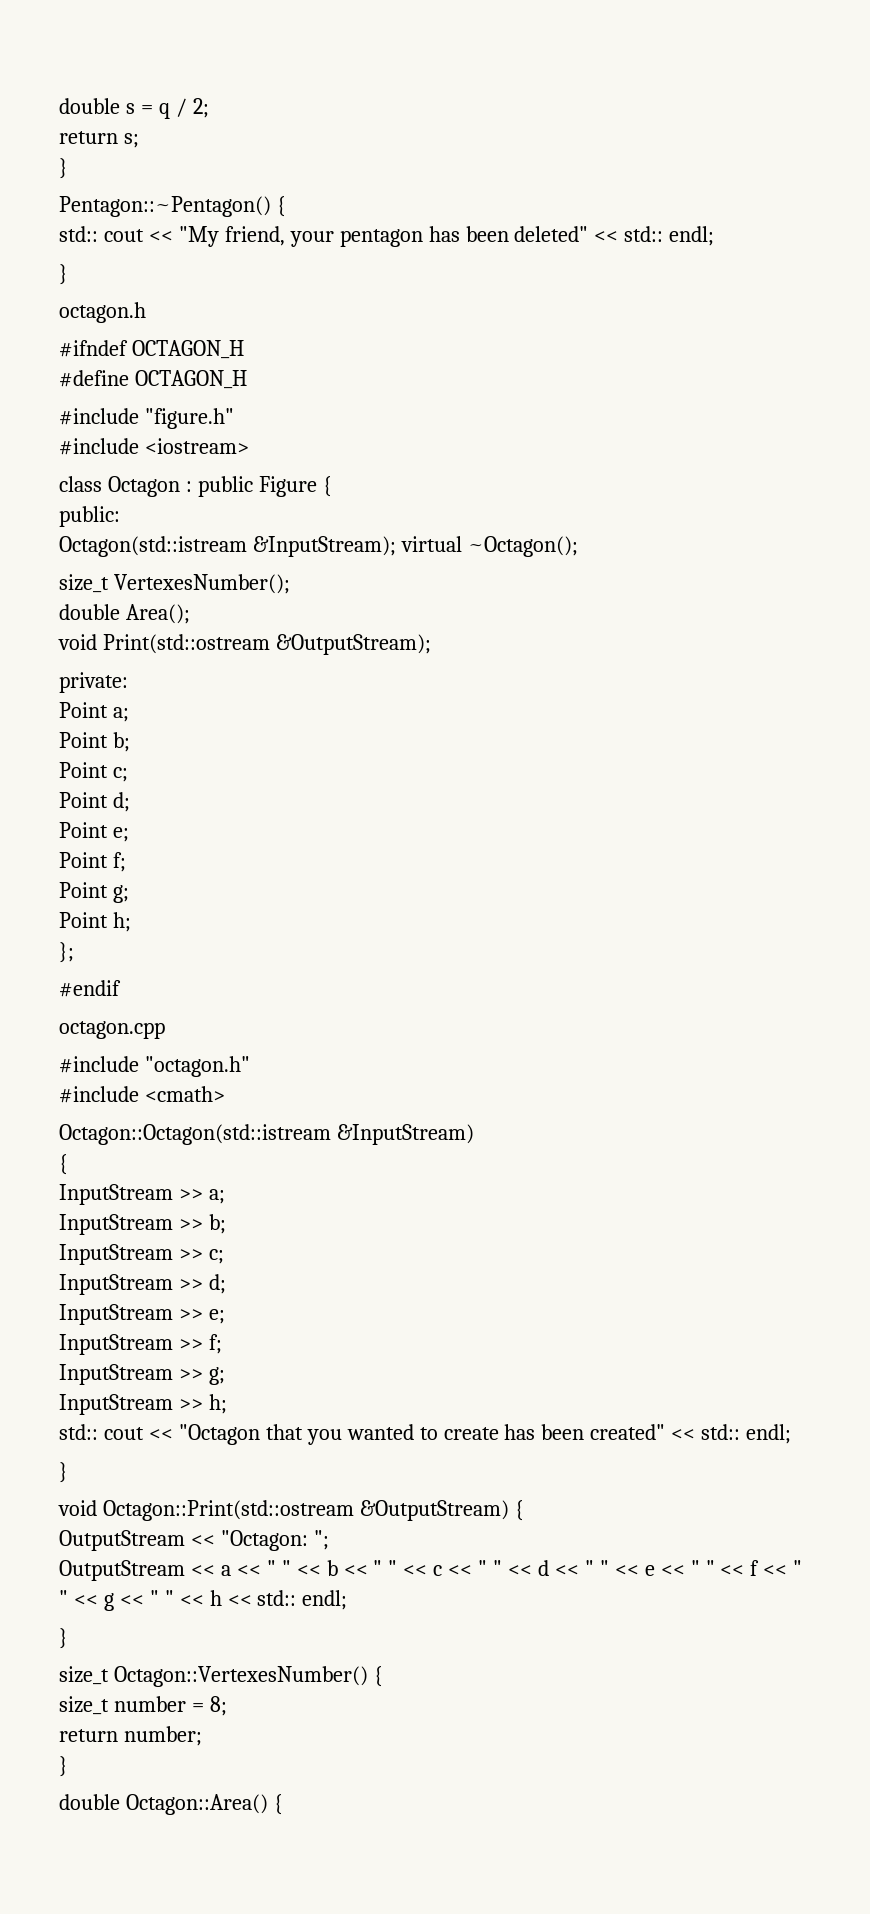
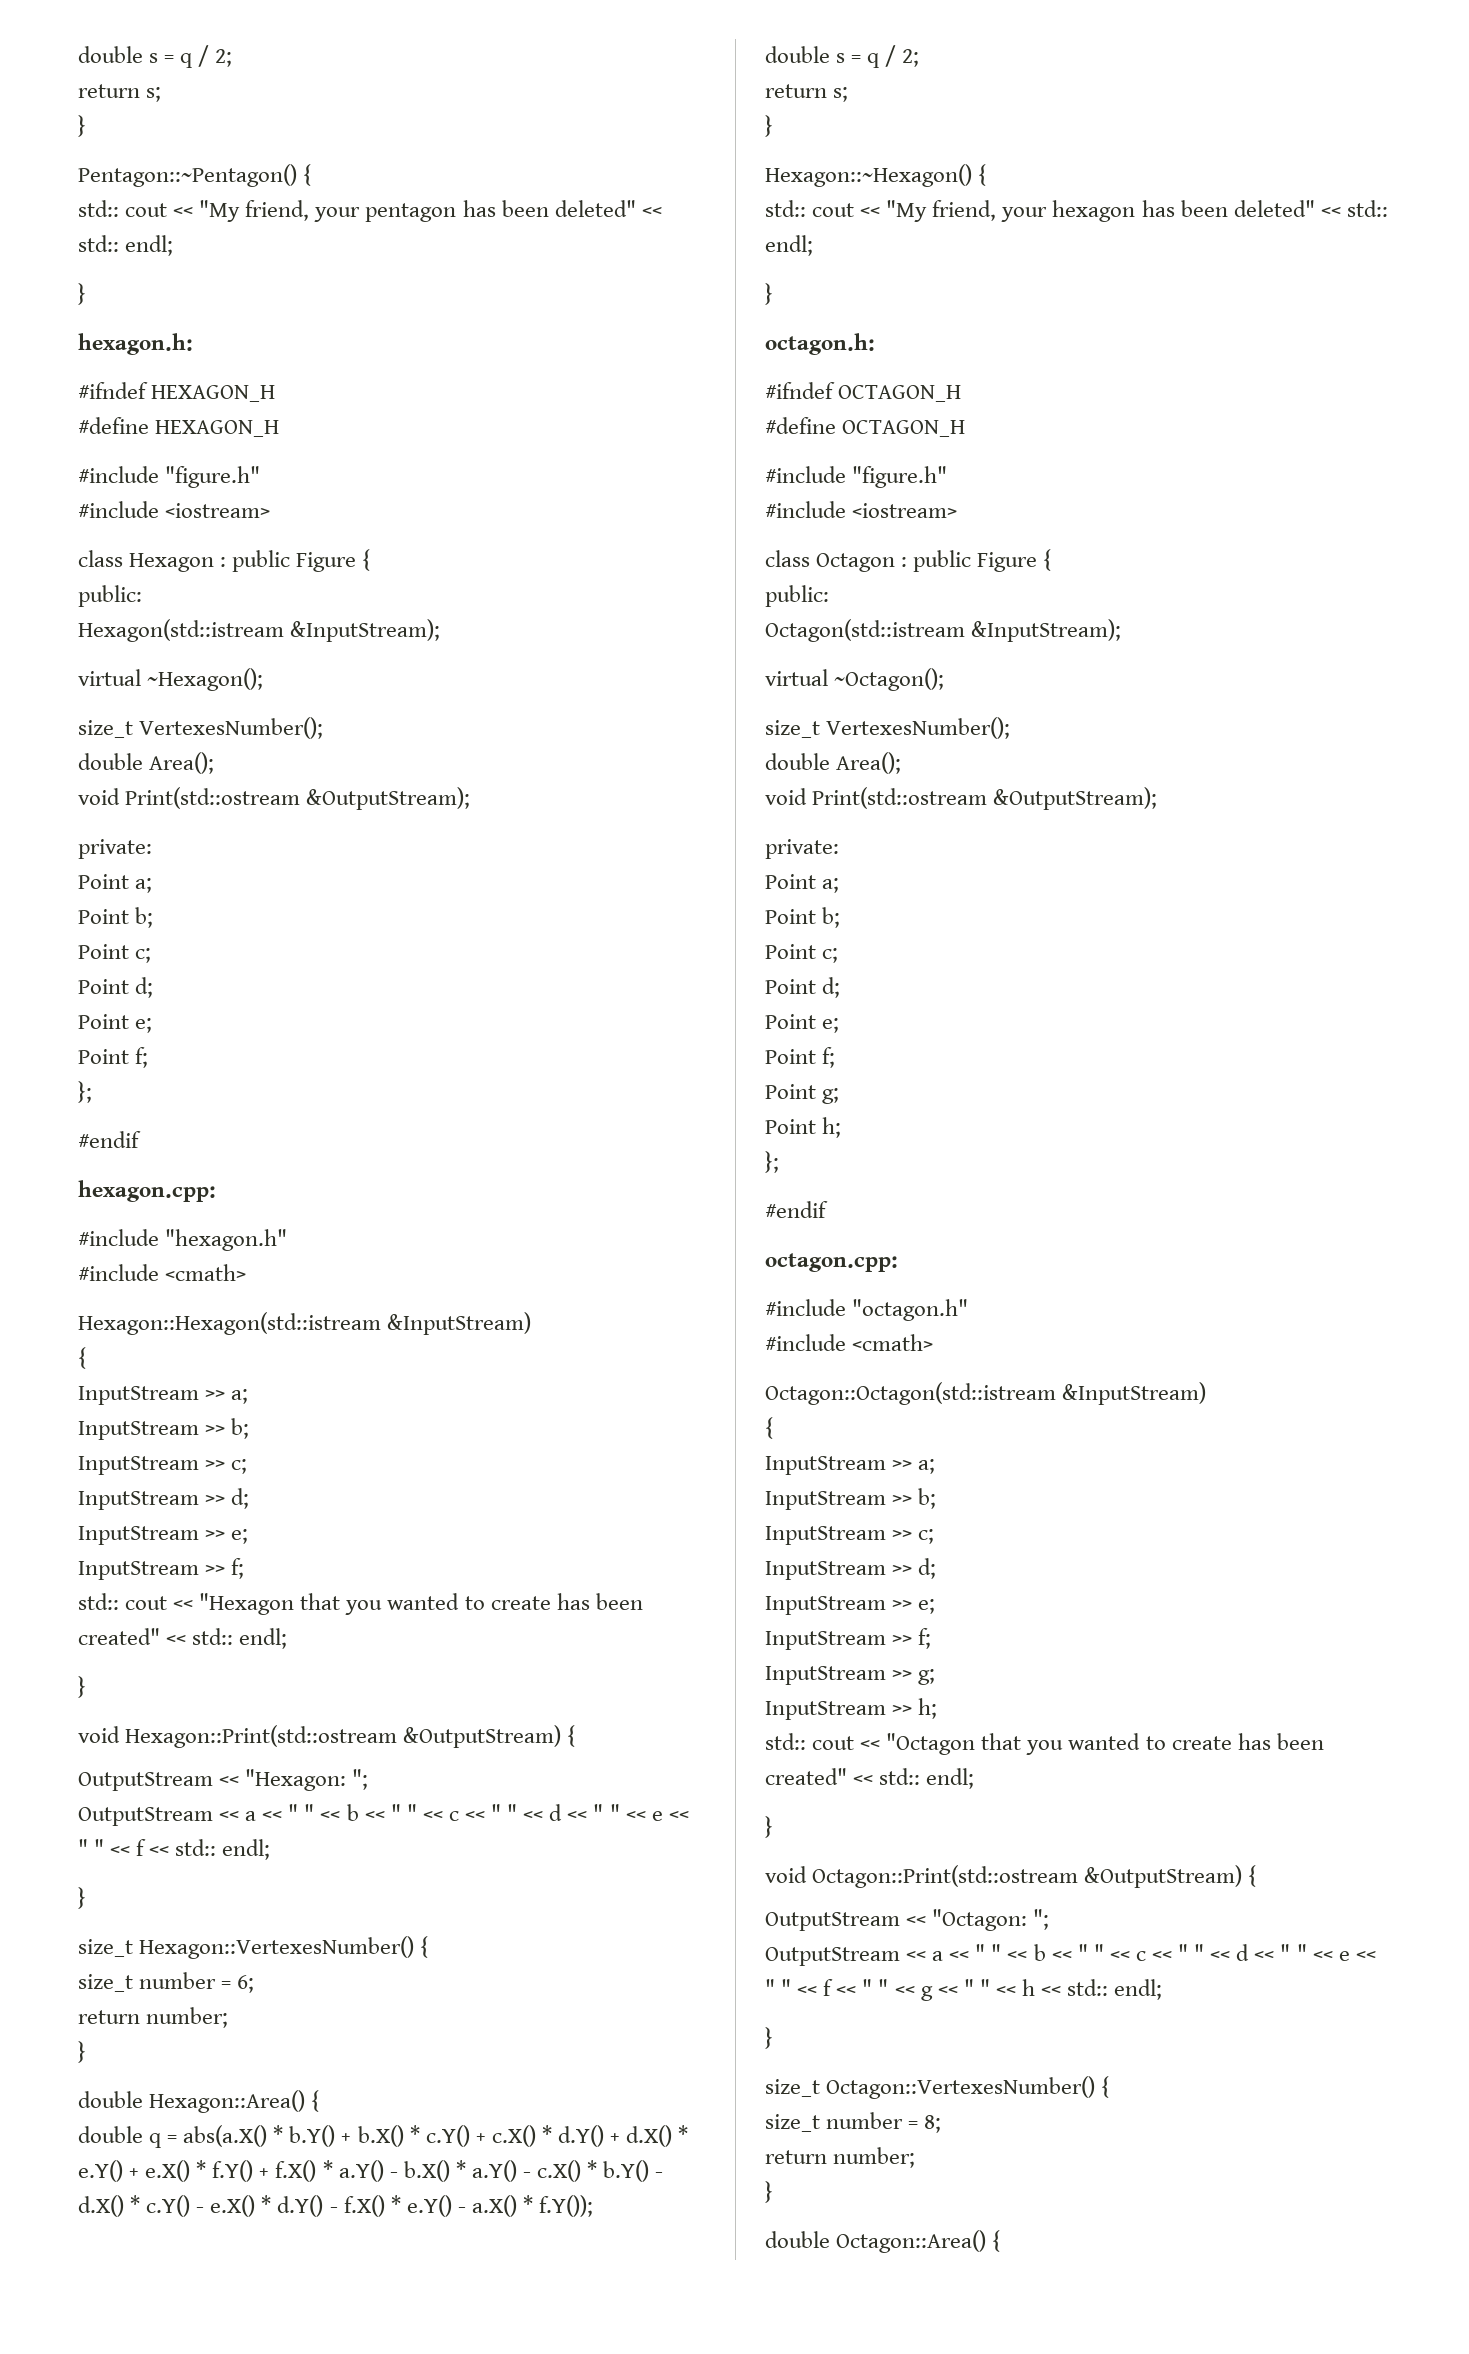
[59,302,146,323] octagon.h -> [78,333,193,355] [78,382,276,402] [78,417,280,437] [78,466,261,488] [78,501,271,518] [78,549,371,572] [78,585,142,607] [78,619,441,642] [78,668,264,691] [78,717,324,739] [78,752,215,774] [78,787,471,810] [78,839,152,859] [78,874,153,893] [78,907,154,928] [78,944,152,963] [78,977,154,998] [78,1014,153,1033] [78,1047,149,1068] [78,1081,92,1103] [78,1131,141,1148] [78,1180,216,1202] [78,1229,288,1251] [78,1264,247,1281] [78,1312,532,1335] [78,1347,86,1369] [78,1386,249,1405] [78,1418,250,1440] [78,1456,248,1475] [78,1488,250,1510] [78,1526,249,1545] [78,1558,245,1580] [78,1593,643,1615] [78,1628,288,1649] [78,1676,86,1698] [78,1725,576,1748] [78,1769,369,1791] [78,1804,689,1826] [78,1839,271,1860] [78,1887,86,1909] [78,1936,429,1959] [78,1972,255,1993] [78,2007,229,2028] [78,2041,86,2063] [78,2090,320,2113] [78,2125,689,2148] [78,2160,664,2182] [78,2195,594,2217] [765,45,920,68] [765,84,849,102] [765,115,773,137] [765,164,987,187] [765,200,1388,222] [765,235,813,256] [765,283,773,305] [765,333,875,355] hexagon.h: // #ifndef HEXAGON_H // #define HEXAGON_H // #include "figure.h" // #include <iostream> // class Hexagon : public Figure { // public: // Hexagon(std::istream &InputStream); // virtual ~Hexagon(); // size_t VertexesNumber(); // double Area(); // void Print(std::ostream &OutputStream); // private: // Point a; // Point b; // Point c; // Point d; // Point e; // Point f; // }; // #endif // hexagon.cpp: // #include "hexagon.h" // #include <cmath> // Hexagon::Hexagon(std::istream &InputStream) // { // InputStream >> a; // InputStream >> b; // InputStream >> c; // InputStream >> d; // InputStream >> e; // InputStream >> f; // std:: cout << "Hexagon that you wanted to create has been created" << std:: endl; // } // void Hexagon::Print(std::ostream &OutputStream) { // OutputStream << "Hexagon: "; // OutputStream << a << " " << b << " " << c << " " << d << " " << e << " " << f << std:: endl; // } // size_t Hexagon::VertexesNumber() { // size_t number = 6; // return number; // } // double Hexagon::Area() { // double q = abs(a.X() * b.Y() + b.X() * c.Y() + c.X() * d.Y() + d.X() * e.Y() + e.X() * f.Y() + f.X() * a.Y() - b.X() * a.Y() - c.X() * b.Y() - d.X() * c.Y() - e.X() * d.Y() - f.X() * e.Y() - a.X() * f.Y()); // double s = q / 2; // return s; // } // Hexagon::~Hexagon() { // std:: cout << "My friend, your hexagon has been deleted" << std:: endl; // } // octagon.h:
(396, 546) none -> (1122, 630) //
[59,1021,165,1039] octagon.cpp -> [765,1253,898,1272] octagon.cpp:

